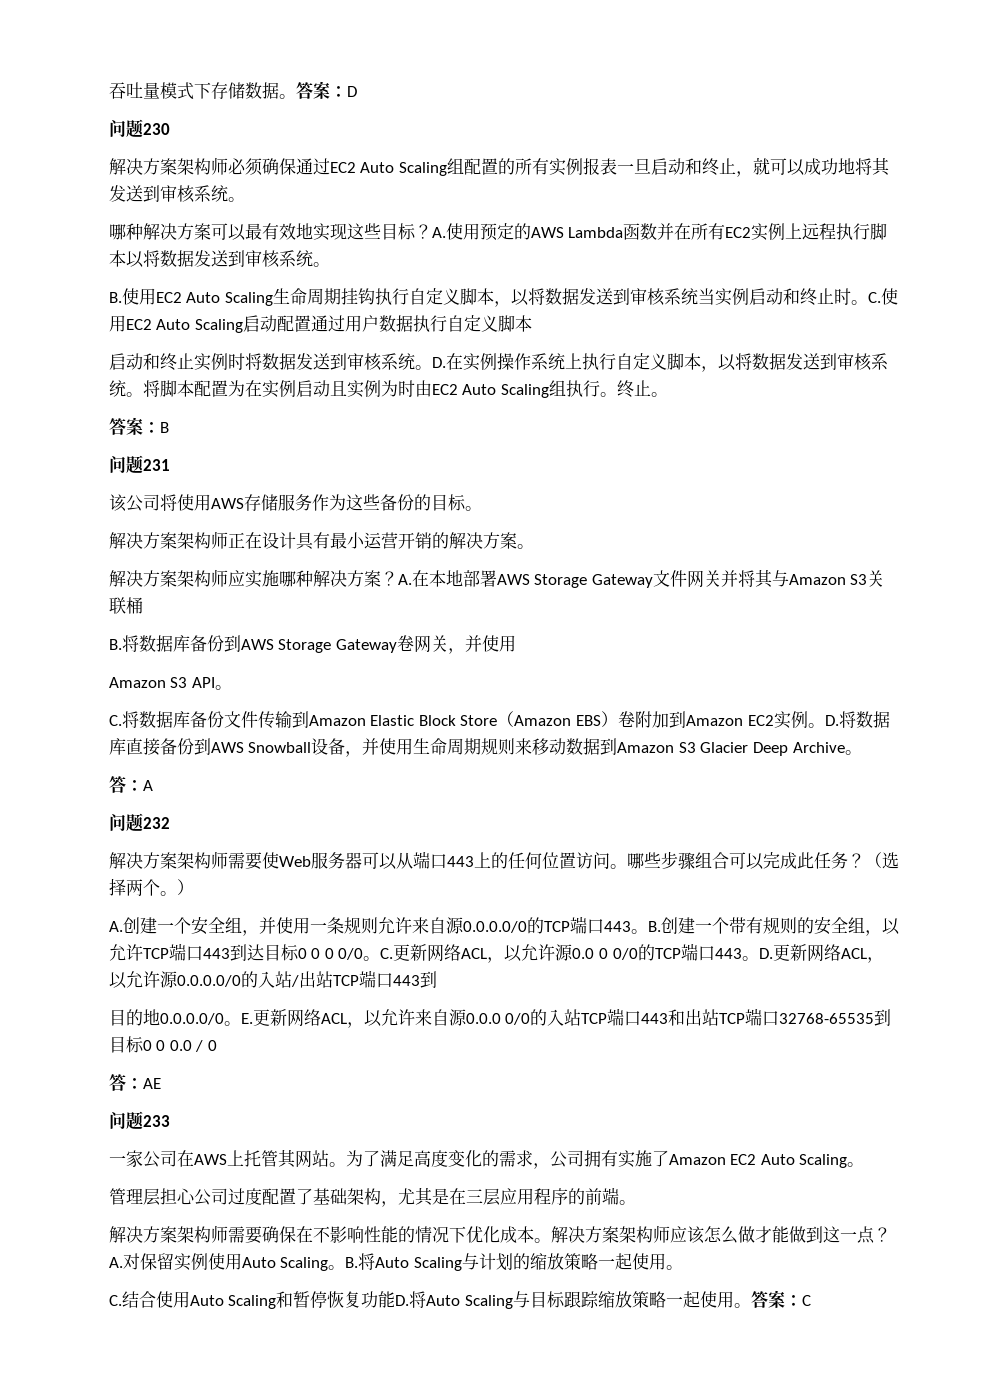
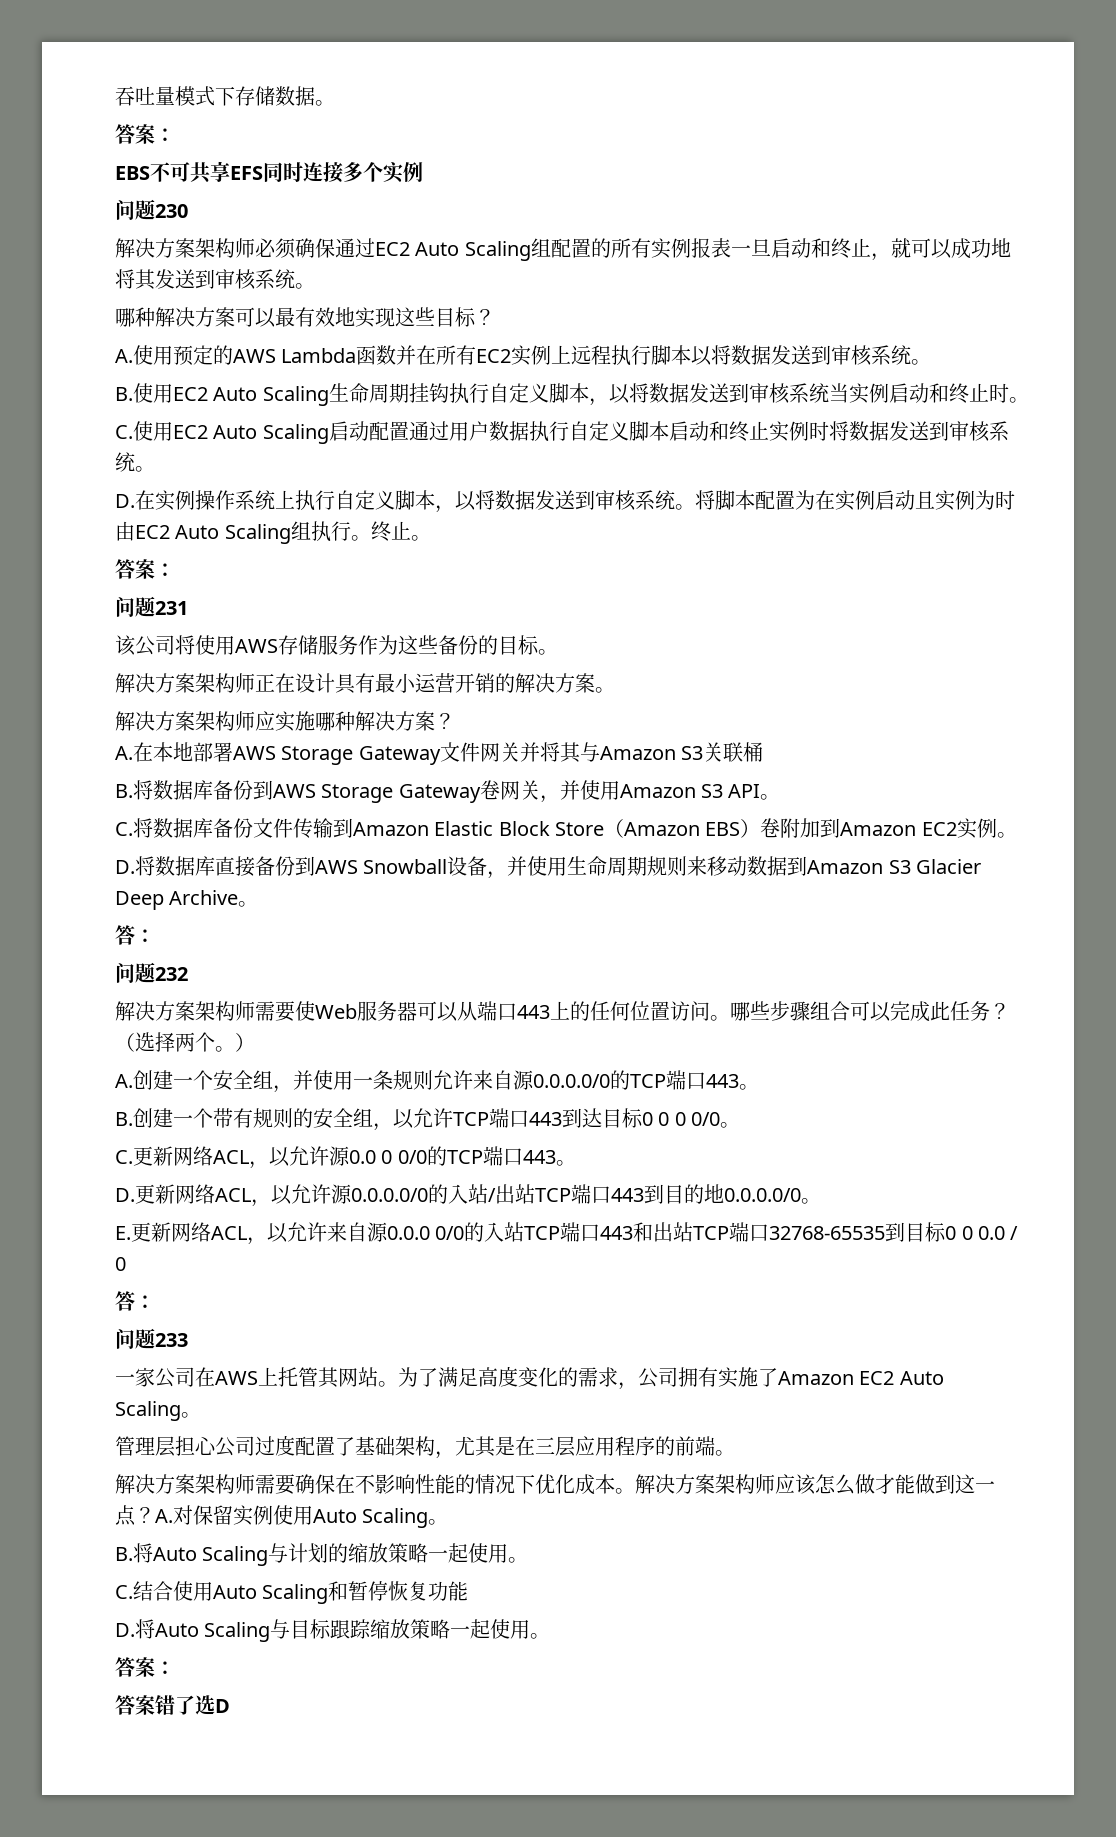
[295,81,357,99] 答案：D -> [114,124,175,144] [114,161,423,183] // 答案： // EBS不可共享EFS同时连接多个实例
(432, 231) none -> (495, 317) //
(868, 302) none -> (1029, 400) //
(532, 323) // -> (669, 431) none
(432, 367) none -> (155, 469) //
[159,422,169,433] B -> (175, 570) none
(398, 578) none -> (455, 721) //
(516, 643) // -> (620, 790) none
(825, 725) none -> (1017, 835) //
[142,780,153,791] A -> (155, 936) none
(648, 931) none -> (759, 1087) //
(381, 958) none -> (741, 1125) //
(759, 958) none -> (576, 1163) //
(437, 979) // -> (664, 1194) none
(241, 1023) none -> (821, 1201) //
[142,1078,161,1089] AE -> (155, 1302) none
(346, 1267) none -> (449, 1522) //
(396, 1299) none -> (469, 1591) //
[750,1290,811,1308] 答案：C -> [114,1657,175,1677] [114,1695,230,1715] // 答案： // 答案错了选D

